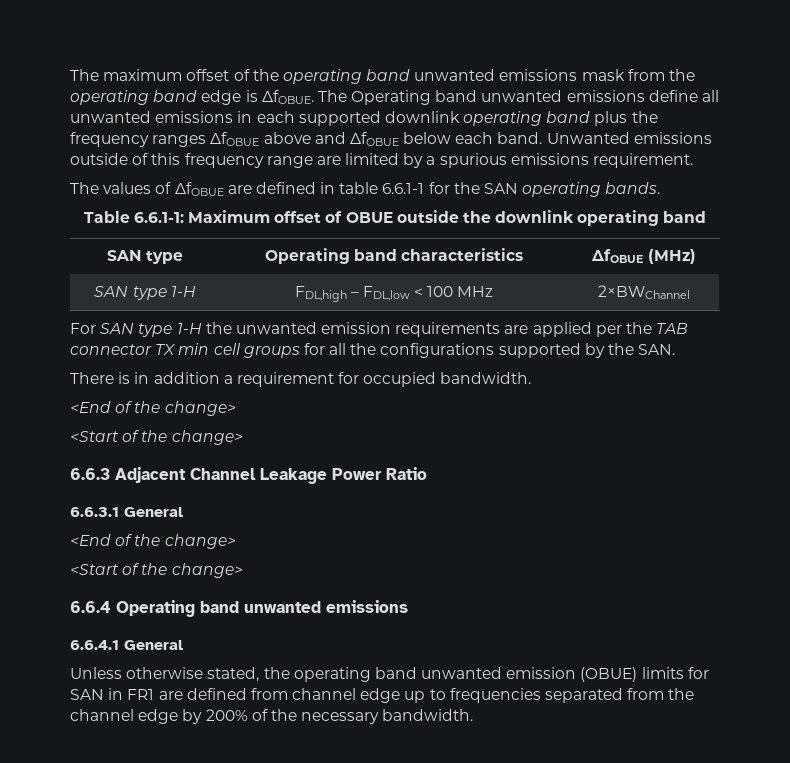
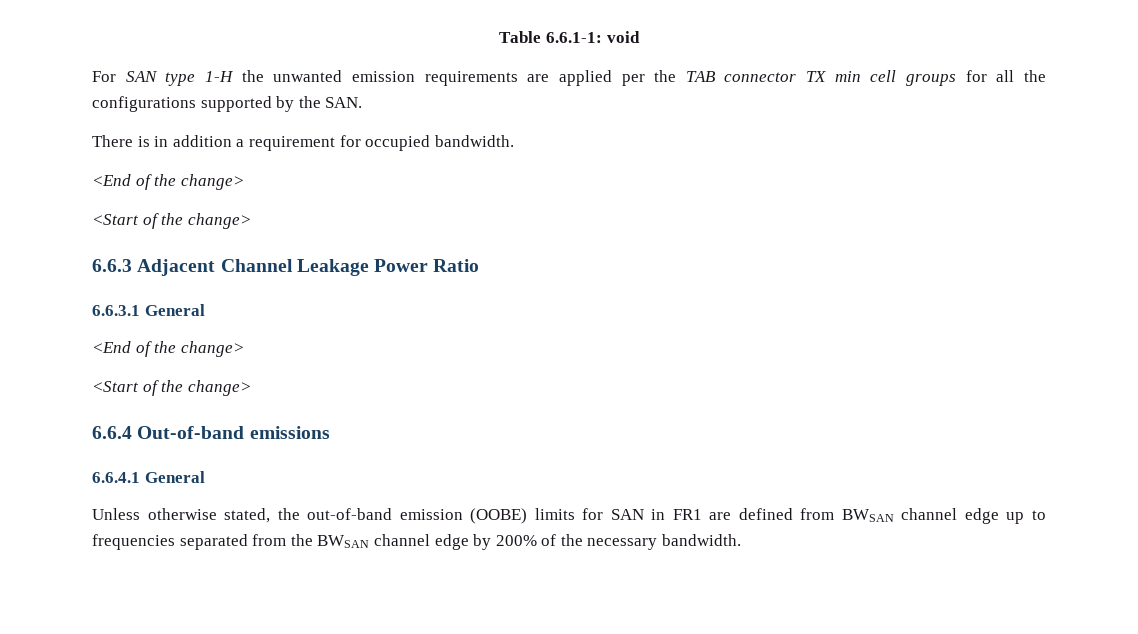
[70,69,696,84] [70,90,720,105] [70,111,658,126] [70,132,712,147] [70,153,694,168] [70,182,661,197] [83,210,707,226] [106,250,184,264] [264,248,524,264] [591,249,696,264] [94,286,196,300] [294,286,494,302] [598,285,690,299] The maximum offset of the operating band unwanted emissions mask from the operating band edge is ΔfOBUE. The Operating band unwanted emissions define all unwanted emissions in each supported downlink operating band plus the frequency ranges ΔfOBUE above and ΔfOBUE below each band. Unwanted emissions outside of this frequency range are limited by a spurious emissions requirement. // The values of ΔfOBUE are defined in table 6.6.1-1 for the SAN operating bands. // Table 6.6.1-1: Maximum offset of OBUE outside the downlink operating band // SAN type | Operating band characteristics | ΔfOBUE (MHz) // SAN type 1-H | FDL,high – FDL,low < 100 MHz | 2×BWChannel -> [499,31,640,43] Table 6.6.1-1: void
[116,600,321,617] Operating band unwanted -> [137,426,245,439] Out-of-band
[293,667,638,682] operating band unwanted emission (OBUE) -> [307,508,528,524] out-of-band emission (OOBE)
(288, 694) none -> [841,509,894,522] BWSAN
(695, 694) none -> [317,535,370,548] BWSAN

